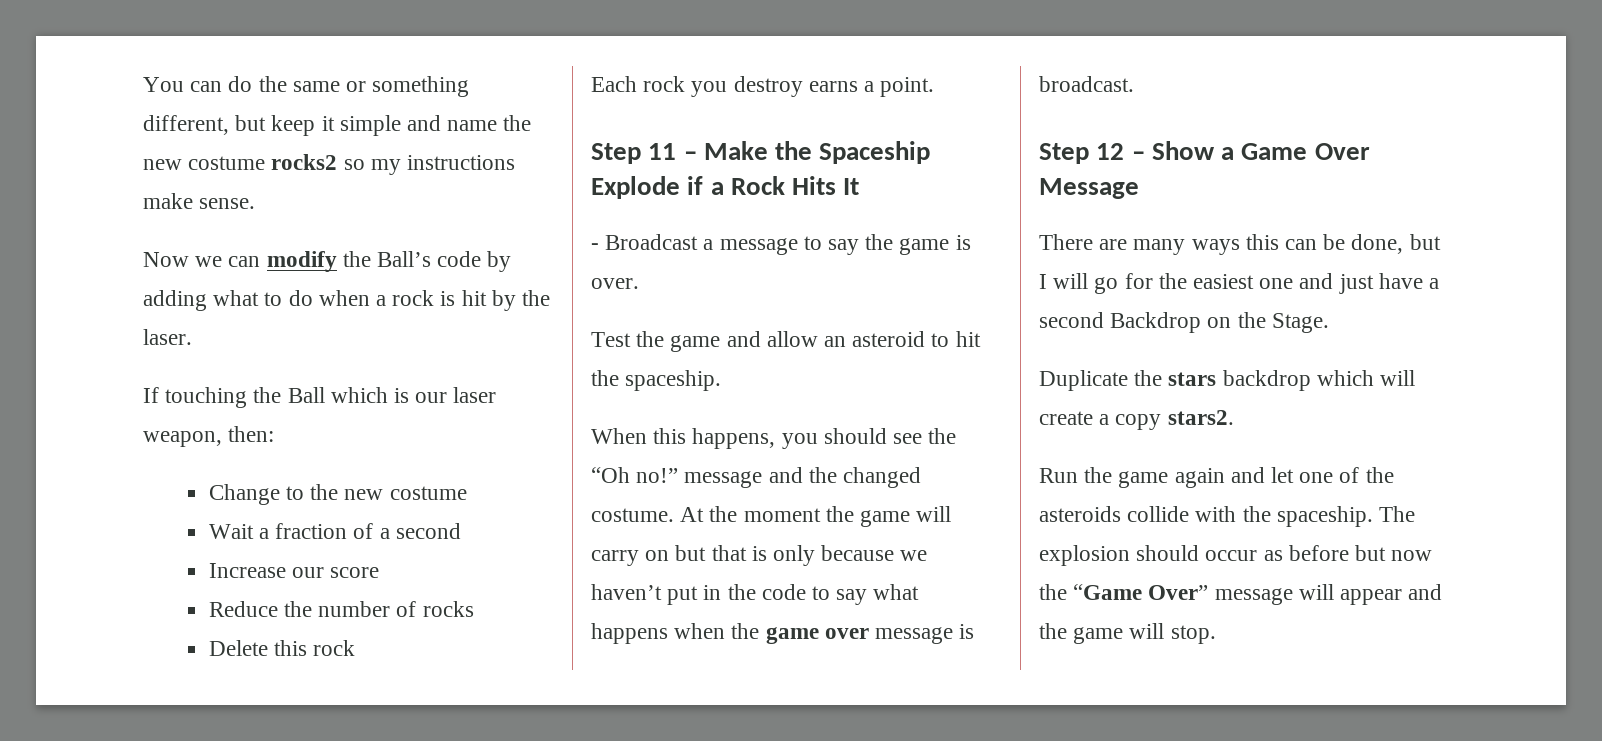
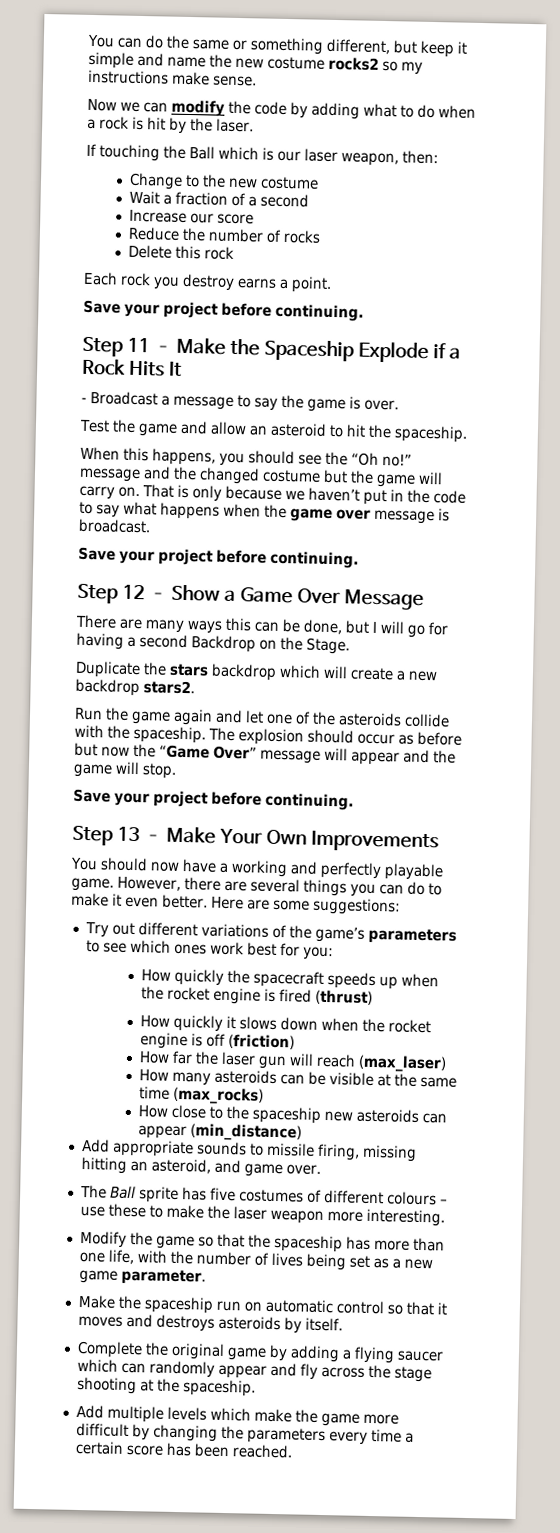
[377,251,432,267] Ball’s -> (251, 107) none
(935, 87) none -> [83,299,364,322] // Save your project before continuing.
[591,506,821,522] costume. At the moment -> [262,469,348,484] costume but
[645,545,747,561] on but that -> [118,484,174,498] on. That
(1134, 84) none -> [78,546,359,569] // Save your project before continuing.
[1158,273,1423,294] the easiest one and just have -> [76,632,124,650] having
[1115,414,1162,430] copy -> [408,670,437,682] [75,678,140,697] new backdrop
(1216, 634) none -> [73,788,354,811] [72,825,439,853] [70,857,444,881] [71,876,442,897] [71,892,401,916] [84,922,457,945] [85,939,334,961] [140,968,439,990] [140,986,373,1005] [139,1014,431,1034] [139,1032,295,1050] [138,1050,447,1073] [138,1069,457,1088] [138,1086,264,1105] [137,1104,447,1124] [137,1123,302,1142] [81,1138,417,1162] [80,1156,321,1178] [79,1184,448,1206] [79,1203,445,1227] [79,1230,445,1253] [78,1249,433,1271] [78,1268,206,1286] [77,1294,447,1316] [77,1313,343,1334] [76,1340,443,1364] [76,1358,432,1383] [76,1376,256,1397] [75,1404,399,1427] [75,1422,414,1445] [74,1440,293,1459] // Save your project before continuing. // Step 13 – Make Your Own Improvements // You should now have a working and perfectly playable game. However, there are several things you can do to make it even better. Here are some suggestions: // Try out different variations of the game’s parameters to see which ones work best for you: // How quickly the spacecraft speeds up when the rocket engine is fired (thrust) // How quickly it slows down when the rocket engine is off (friction) // How far the laser gun will reach (max_laser) // How many asteroids can be visible at the same time (max_rocks) // How close to the spaceship new asteroids can appear (min_distance) // Add appropriate sounds to missile firing, missing hitting an asteroid, and game over. // The Ball sprite has five costumes of different colours – use these to make the laser weapon more interesting. // Modify the game so that the spaceship has more than one life, with the number of lives being set as a new game parameter. // Make the spaceship run on automatic control so that it moves and destroys asteroids by itself. // Complete the original game by adding a flying saucer which can randomly appear and fly across the stage shooting at the spaceship. // Add multiple levels which make the game more difficult by changing the parameters every time a certain score has been reached.

